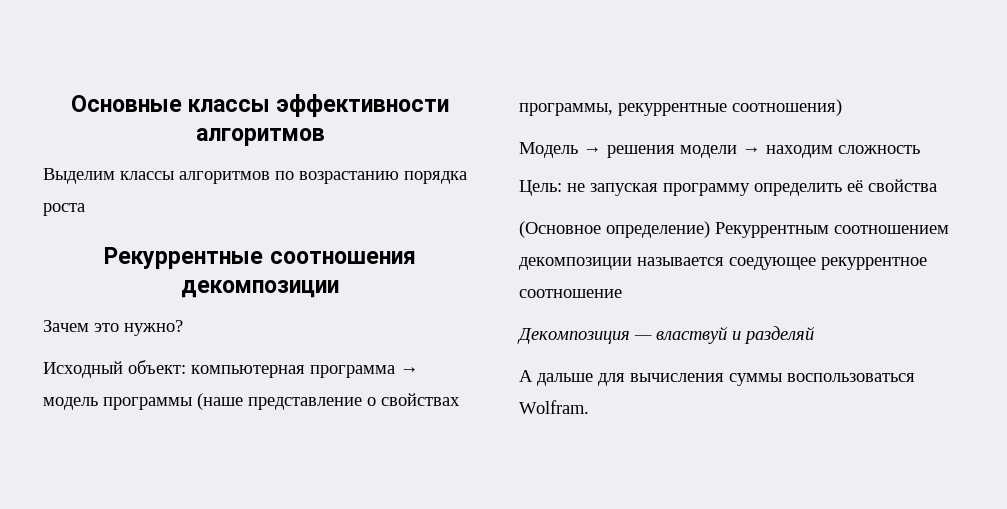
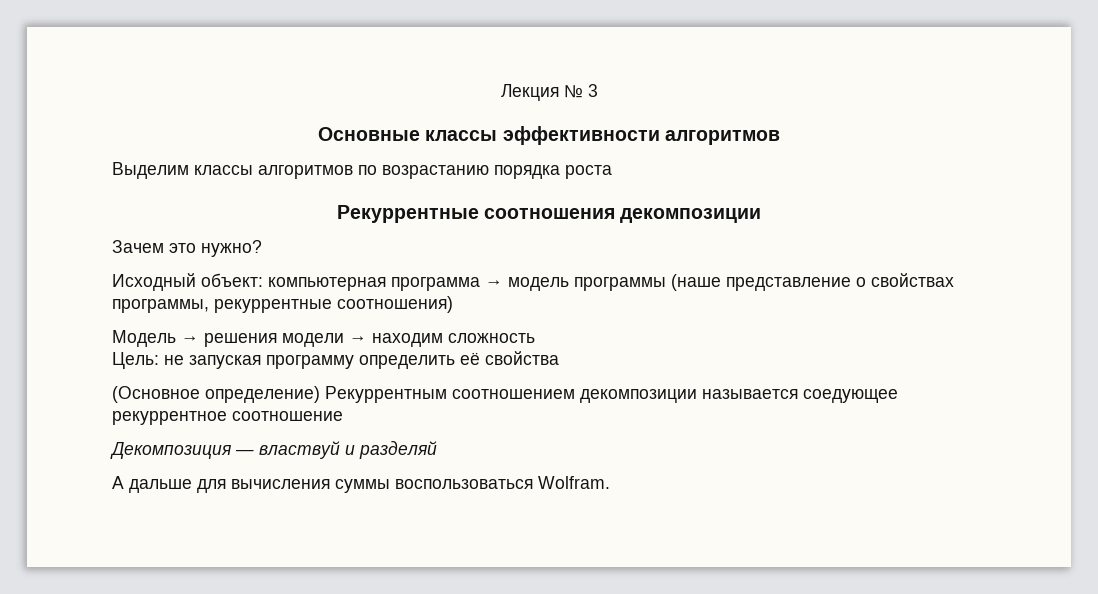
(70, 103) none -> [500,84,598,101] Лекция № 3 //

